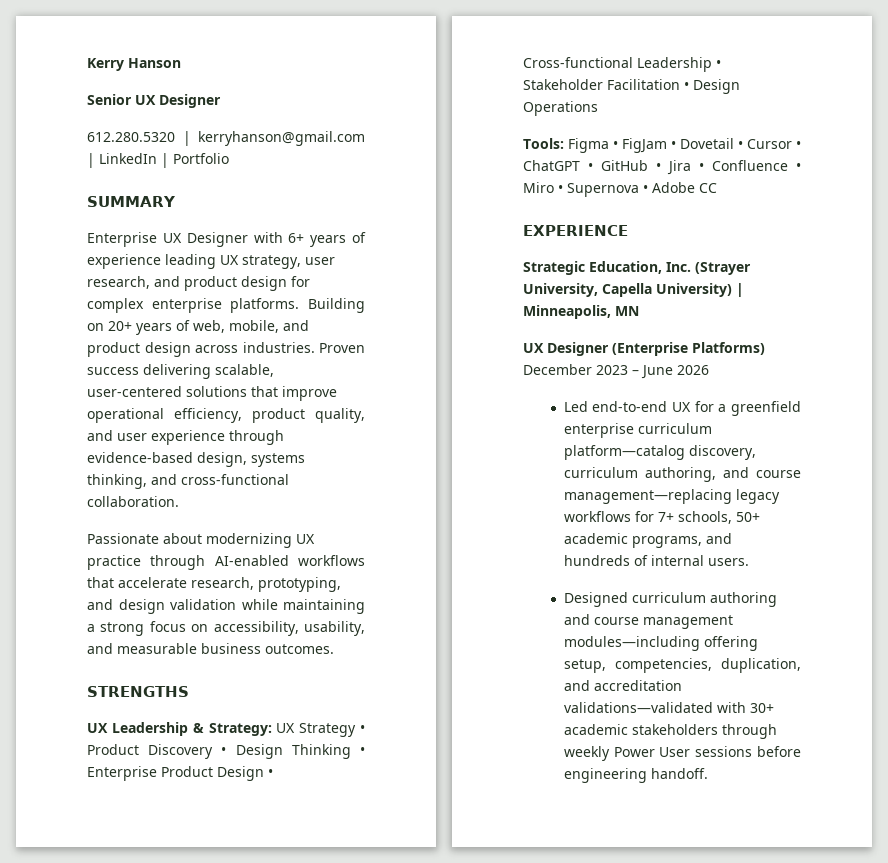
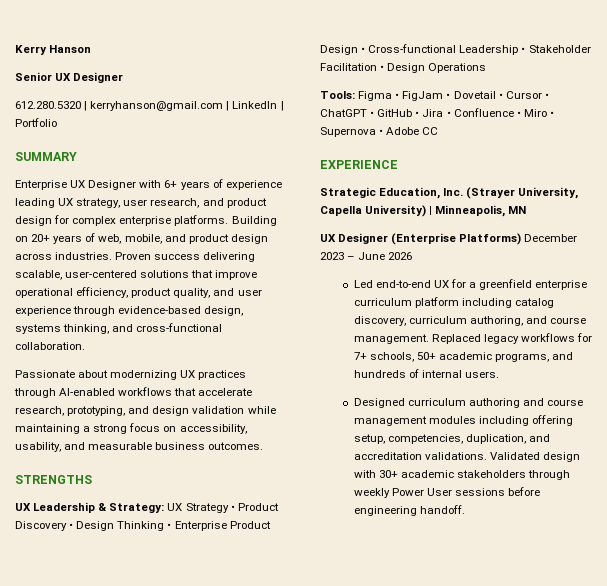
[87,555,141,570] practice -> [198,370,247,380] practices
[563,445,685,460] platform—catalog -> [414,297,554,308] platform including catalog
[563,489,732,504] management—replacing -> [353,334,481,344] management. Replaced
[563,636,700,651] modules—including -> [428,416,529,426] modules including
[563,702,713,713] validations—validated -> [424,452,580,462] validations. Validated design

